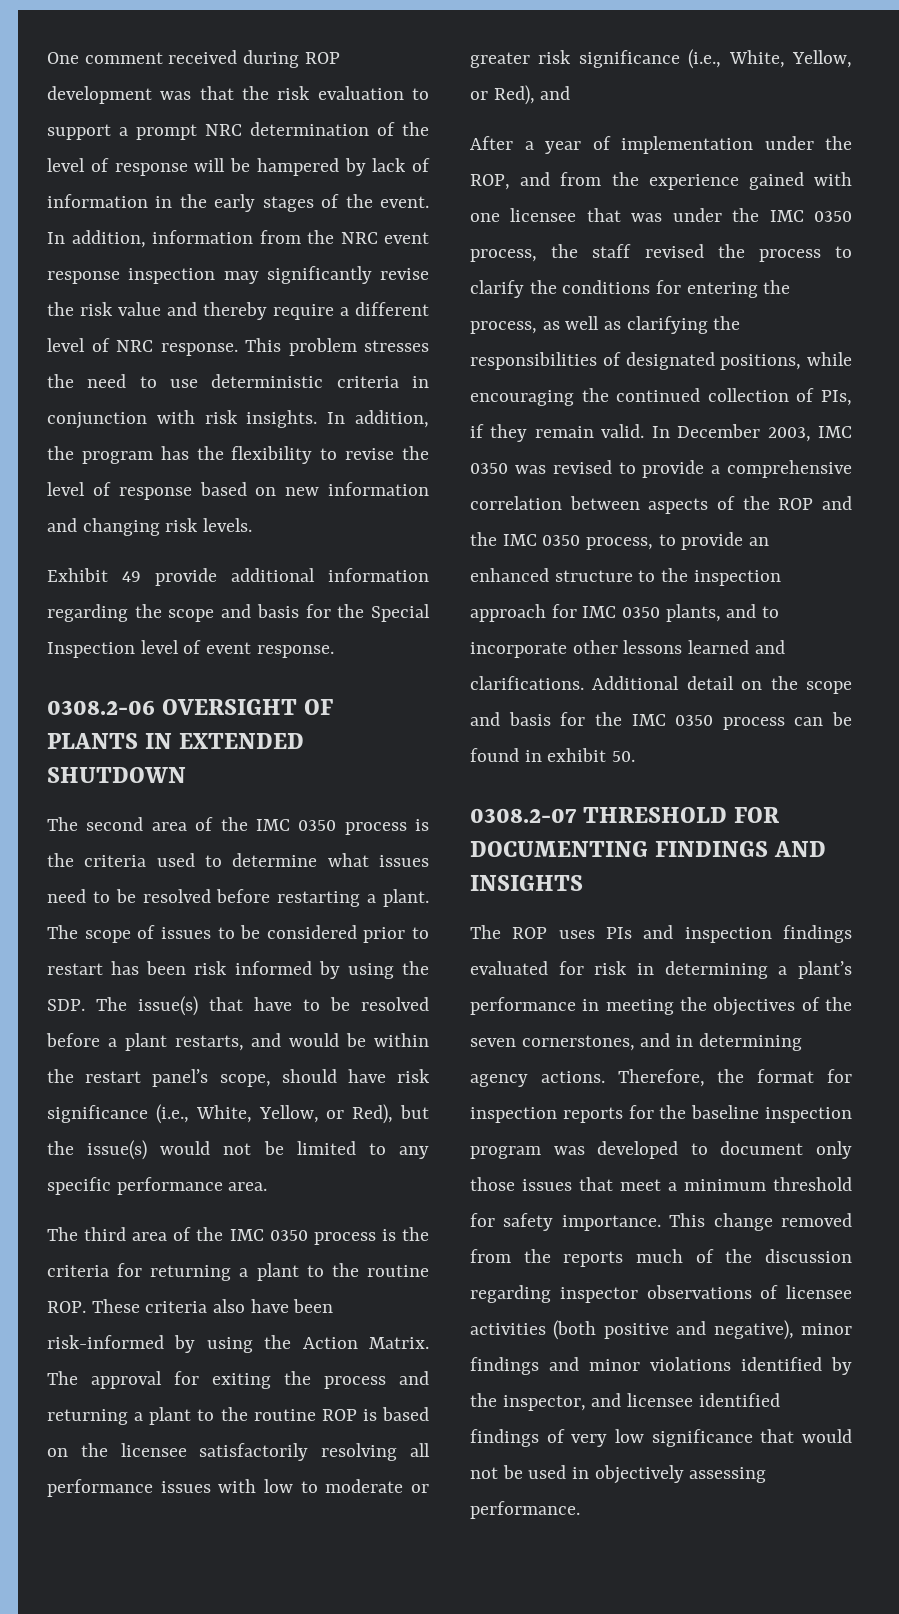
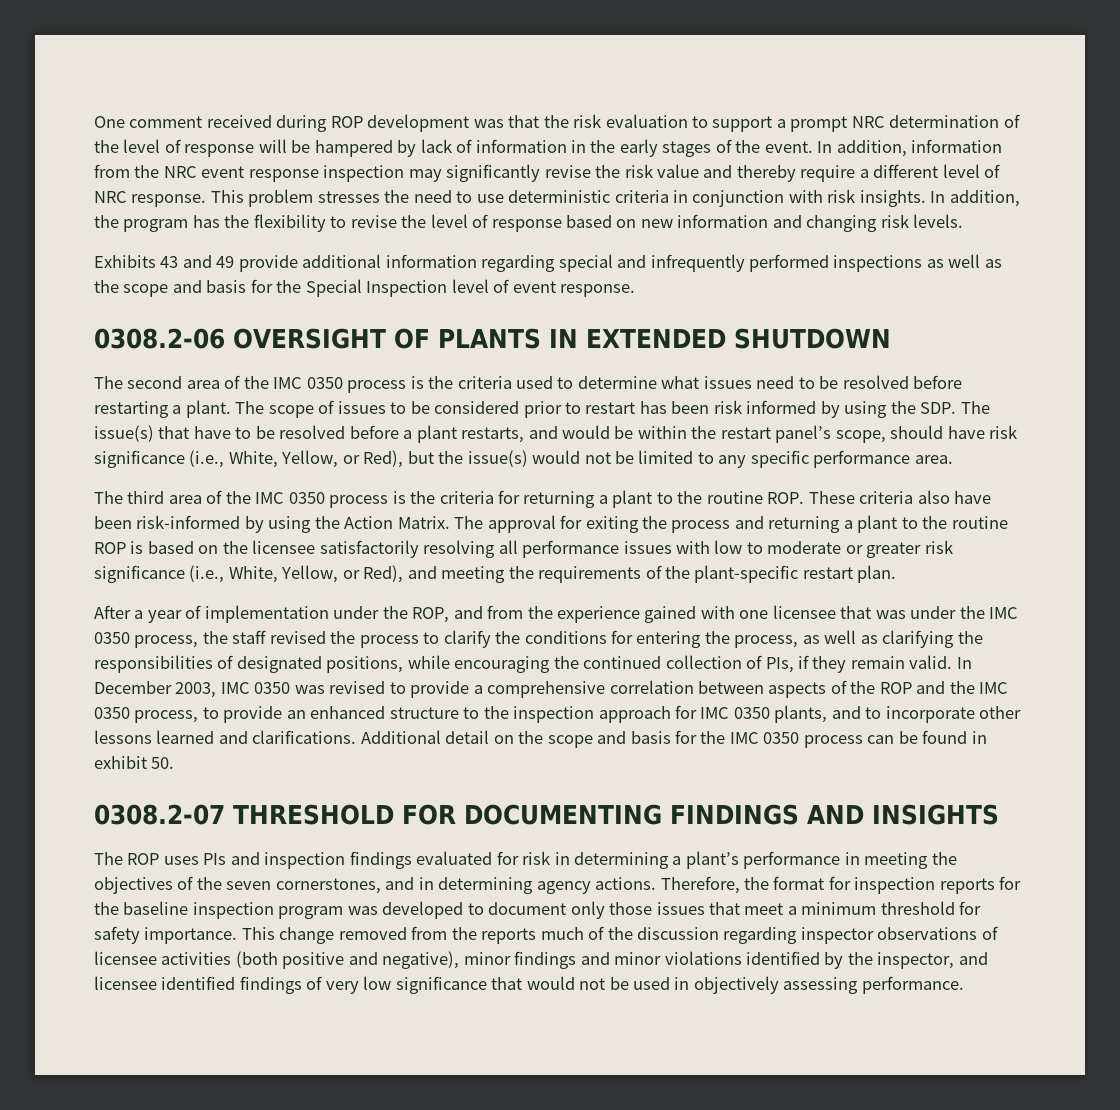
[47,568,108,582] Exhibit -> [94,255,212,268] Exhibits 43 and
(128, 613) none -> [558,254,1002,272] special and infrequently performed inspections as well as
(571, 93) none -> [441,565,897,583] meeting the requirements of the plant-specific restart plan.

